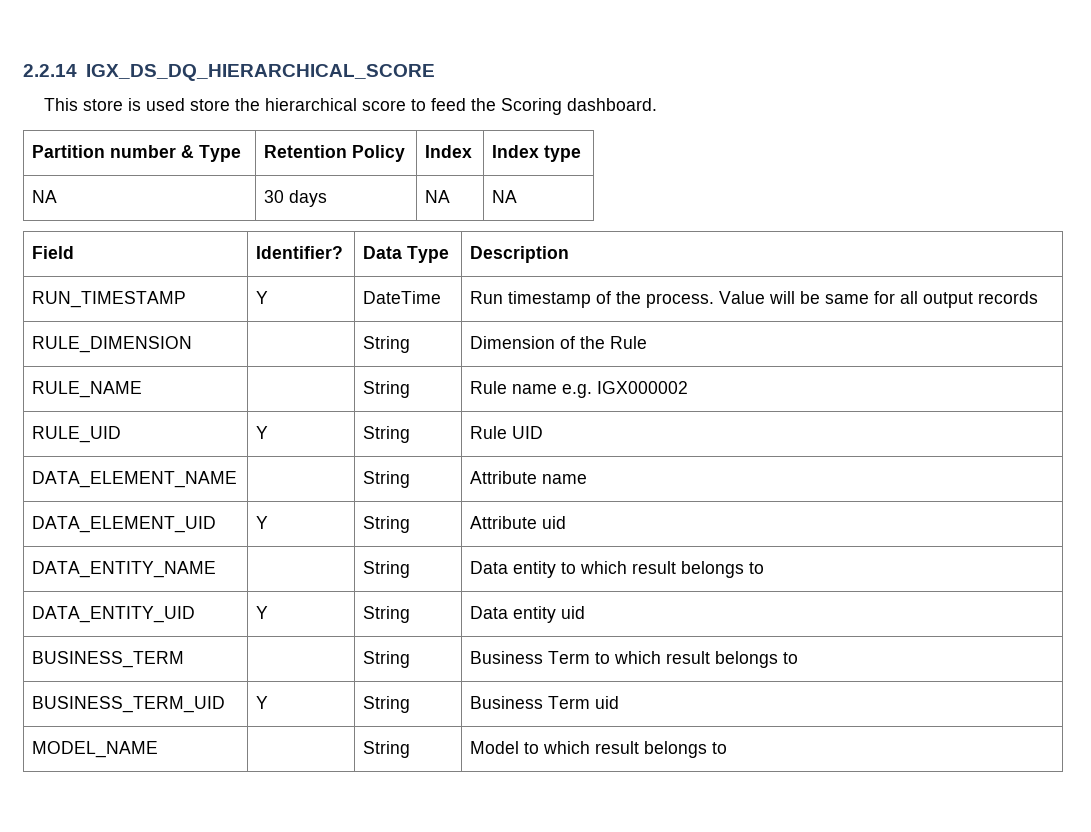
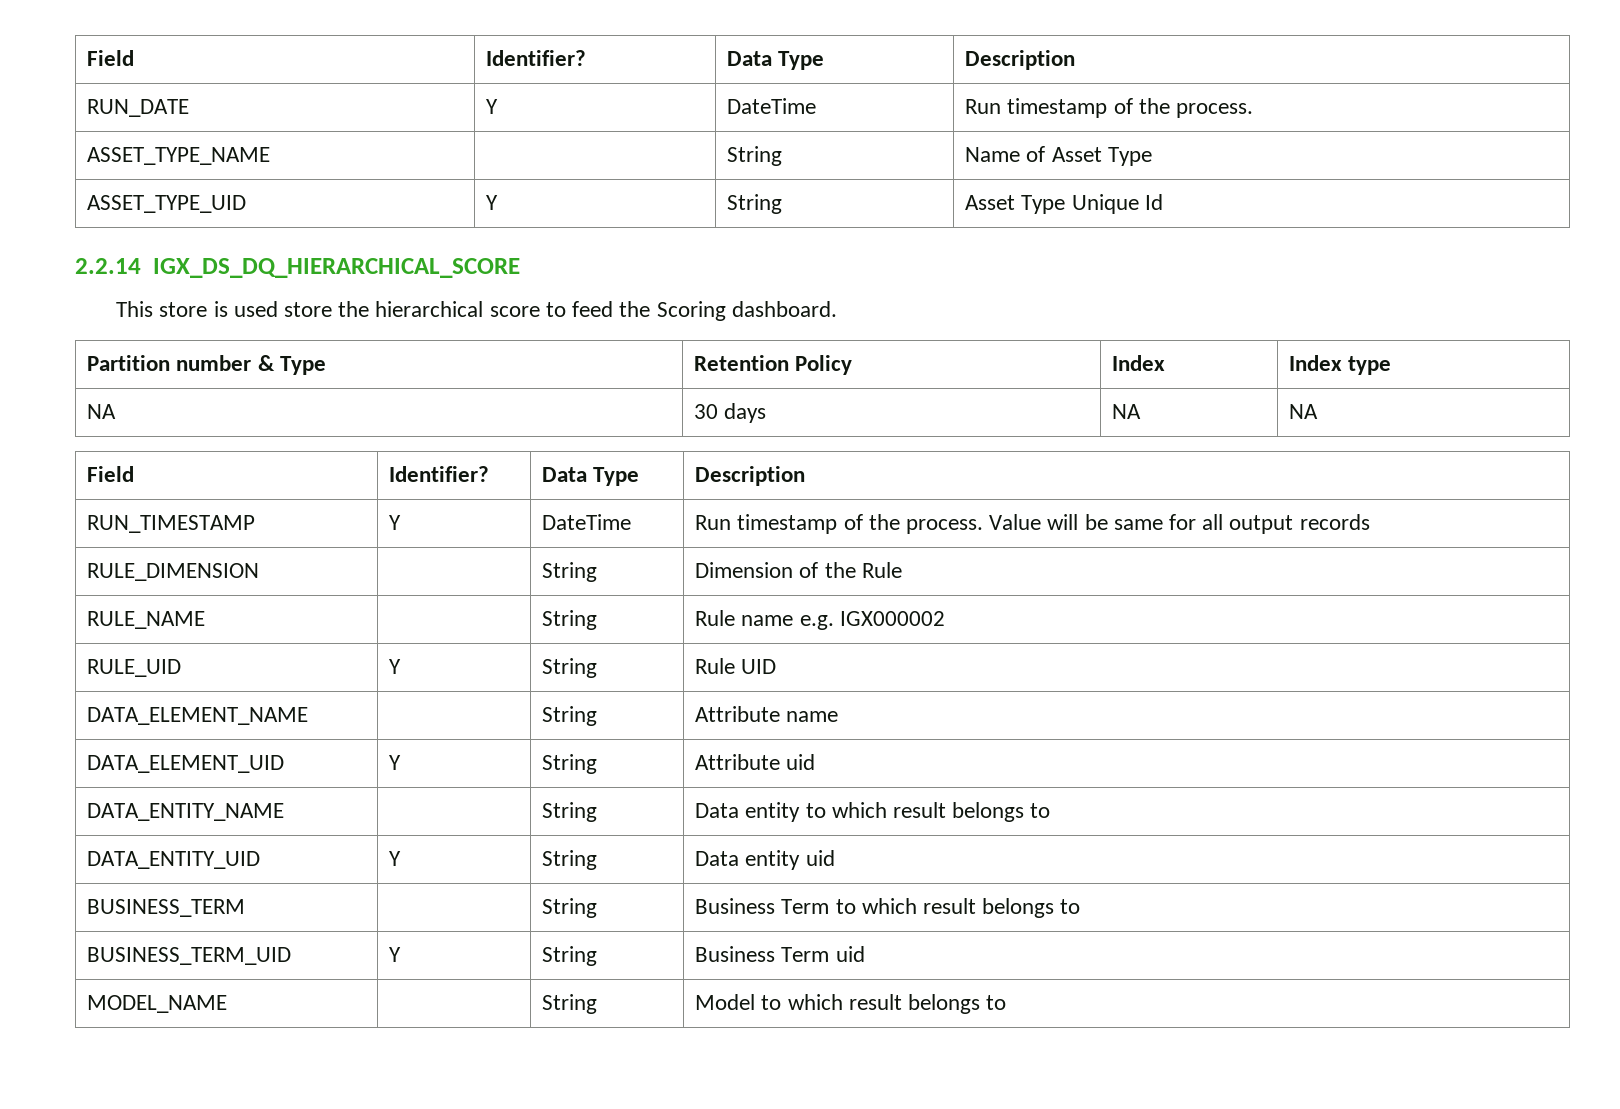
(23, 70) none -> [87,50,135,66] [486,50,587,66] [727,51,825,70] [965,50,1076,70] [87,99,190,117] [486,99,499,114] [727,98,817,114] [965,98,1253,118] [87,147,271,165] [727,146,783,166] [965,146,1152,166] [87,195,247,213] [486,195,499,210] [727,194,783,214] [965,194,1163,214] Field | Identifier? | Data Type | Description // RUN_DATE | Y | DateTime | Run timestamp of the process. // ASSET_TYPE_NAME | | String | Name of Asset Type // ASSET_TYPE_UID | Y | String | Asset Type Unique Id //

